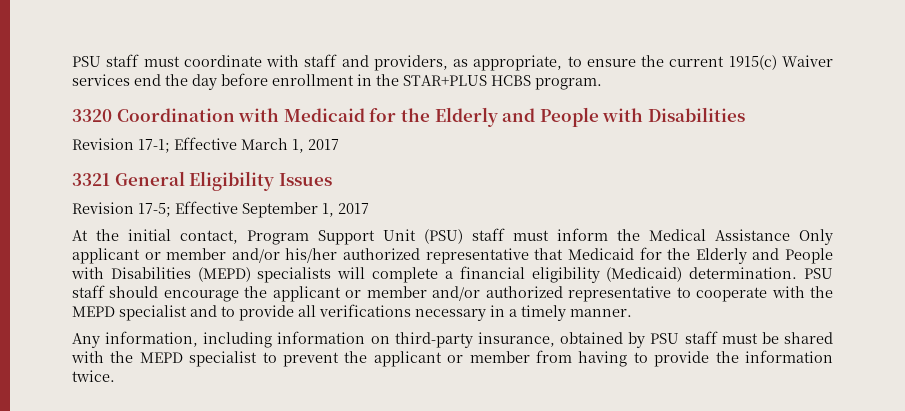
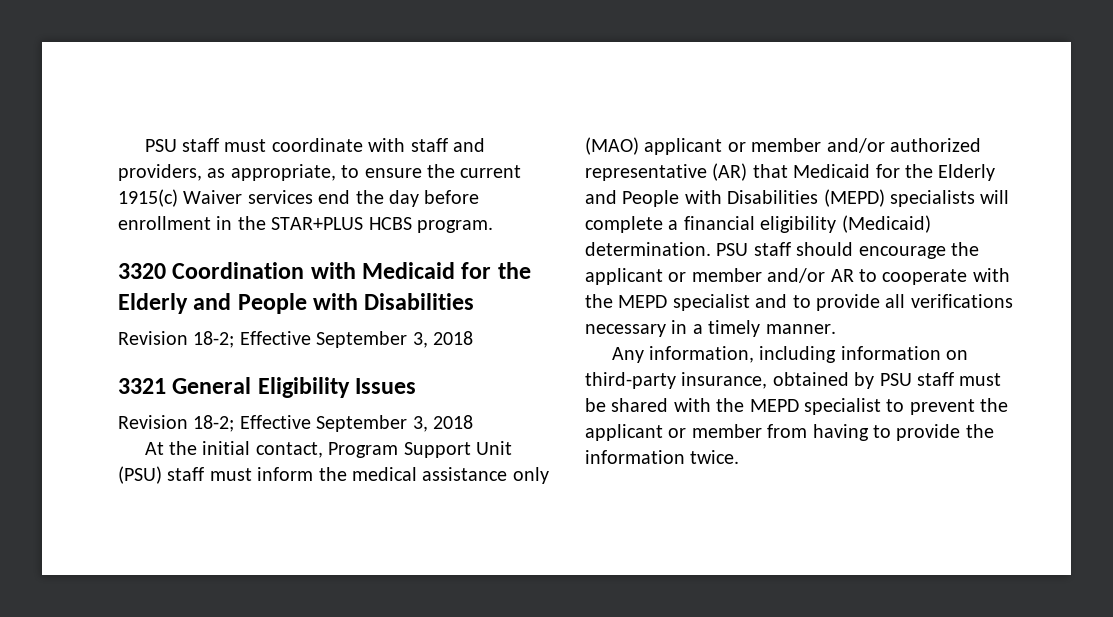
[138,137,339,153] 17-1; Effective March 1, 2017 -> [193,331,473,348] 18-2; Effective September 3, 2018
[138,201,369,218] 17-5; Effective September 1, 2017 -> [193,415,473,432] 18-2; Effective September 3, 2018
[649,229,833,245] [72,248,529,264] Medical Assistance Only applicant or member and/or his/her authorized representative -> [352,467,549,484] [585,137,981,155] [585,163,748,181] medical assistance only (MAO) applicant or member and/or authorized representative (AR)
[485,286,672,302] authorized representative -> [830,269,854,282] AR

